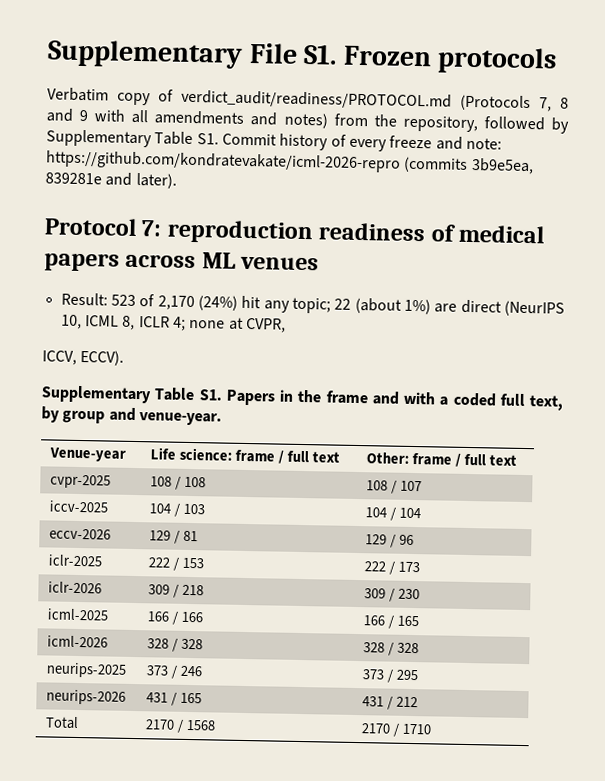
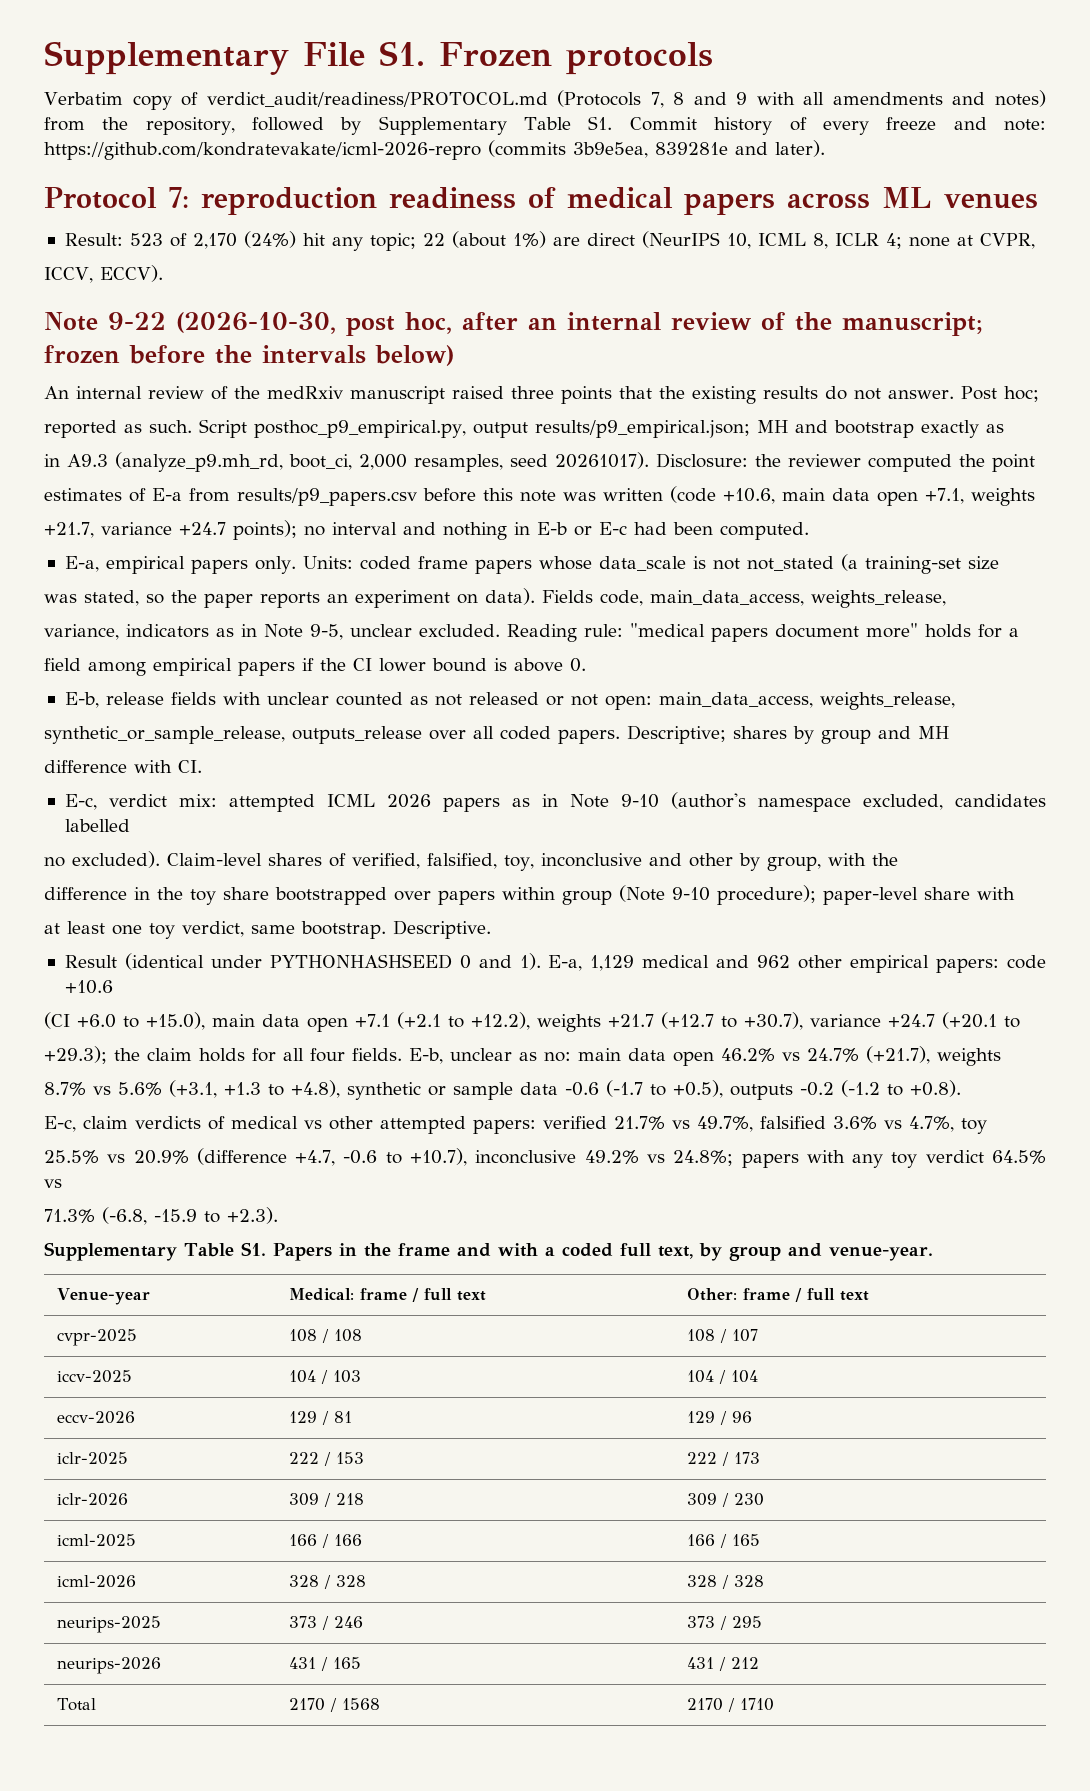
(125, 358) none -> [44,312,982,336] [44,345,454,366] [44,386,1039,404] [44,419,1004,438] [44,452,1035,472] [44,486,1035,506] [44,520,809,540] [64,554,999,574] [44,588,946,608] [44,623,1019,642] [44,658,586,676] [64,692,955,710] [44,725,949,744] [44,760,202,773] [64,792,1046,812] [64,819,130,832] [44,851,898,871] [44,885,1015,905] [44,920,491,939] [64,953,1047,973] [64,980,113,994] [44,1012,1020,1032] [44,1046,1001,1066] [44,1080,961,1100] [44,1116,987,1134] [44,1148,1046,1168] [44,1179,62,1188] [44,1207,278,1225] // Note 9-22 (2026-10-30, post hoc, after an internal review of the manuscript; frozen before the intervals below) // An internal review of the medRxiv manuscript raised three points that the existing results do not answer. Post hoc; // reported as such. Script posthoc_p9_empirical.py, output results/p9_empirical.json; MH and bootstrap exactly as // in A9.3 (analyze_p9.mh_rd, boot_ci, 2,000 resamples, seed 20261017). Disclosure: the reviewer computed the point // estimates of E-a from results/p9_papers.csv before this note was written (code +10.6, main data open +7.1, weights // +21.7, variance +24.7 points); no interval and nothing in E-b or E-c had been computed. // E-a, empirical papers only. Units: coded frame papers whose data_scale is not not_stated (a training-set size // was stated, so the paper reports an experiment on data). Fields code, main_data_access, weights_release, // variance, indicators as in Note 9-5, unclear excluded. Reading rule: "medical papers document more" holds for a // field among empirical papers if the CI lower bound is above 0. // E-b, release fields with unclear counted as not released or not open: main_data_access, weights_release, // synthetic_or_sample_release, outputs_release over all coded papers. Descriptive; shares by group and MH // difference with CI. // E-c, verdict mix: attempted ICML 2026 papers as in Note 9-10 (author's namespace excluded, candidates labelled // no excluded). Claim-level shares of verified, falsified, toy, inconclusive and other by group, with the // difference in the toy share bootstrapped over papers within group (Note 9-10 procedure); paper-level share with // at least one toy verdict, same bootstrap. Descriptive. // Result (identical under PYTHONHASHSEED 0 and 1). E-a, 1,129 medical and 962 other empirical papers: code +10.6 // (CI +6.0 to +15.0), main data open +7.1 (+2.1 to +12.2), weights +21.7 (+12.7 to +30.7), variance +24.7 (+20.1 to // +29.3); the claim holds for all four fields. E-b, unclear as no: main data open 46.2% vs 24.7% (+21.7), weights // 8.7% vs 5.6% (+3.1, +1.3 to +4.8), synthetic or sample data -0.6 (-1.7 to +0.5), outputs -0.2 (-1.2 to +0.8). // E-c, claim verdicts of medical vs other attempted papers: verified 21.7% vs 49.7%, falsified 3.6% vs 4.7%, toy // 25.5% vs 20.9% (difference +4.7, -0.6 to +10.7), inconclusive 49.2% vs 24.8%; papers with any toy verdict 64.5% vs // 71.3% (-6.8, -15.9 to +2.3).
[150,447,233,461] Life science: -> [288,1288,354,1301] Medical:

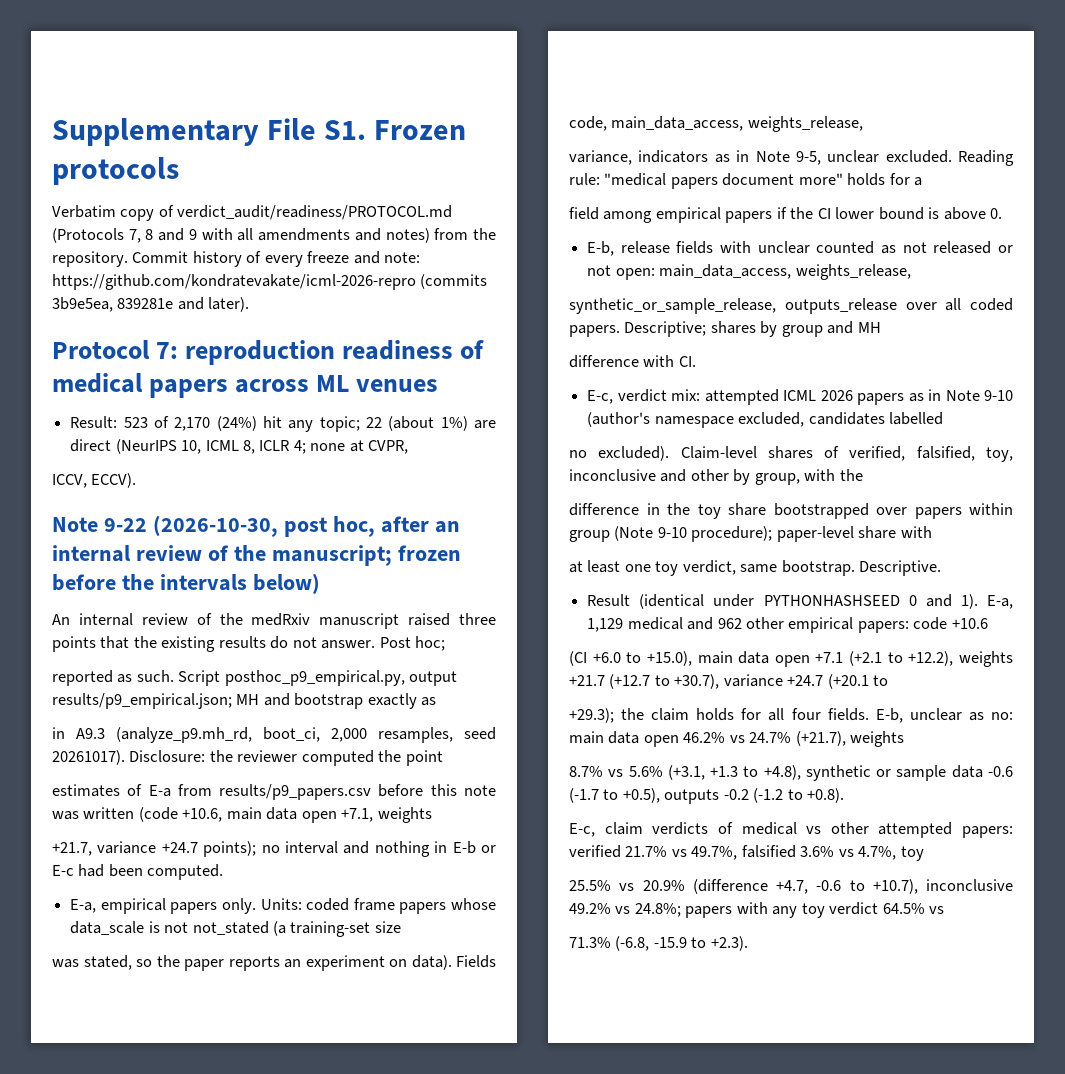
[145,116,613,135] repository, followed by Supplementary Table S1. -> [52,251,128,267] repository.
[44,1242,933,1261] [56,1288,150,1305] [288,1288,486,1302] [686,1288,869,1302] [56,1329,137,1346] [288,1329,362,1343] [686,1329,758,1343] [56,1370,132,1383] [288,1370,361,1384] [686,1370,758,1384] [56,1411,135,1424] [288,1411,352,1425] [686,1411,752,1425] [56,1452,128,1465] [288,1452,364,1466] [686,1452,760,1466] [56,1493,128,1506] [288,1493,364,1507] [686,1493,764,1507] [56,1534,136,1547] [288,1534,362,1548] [686,1534,760,1548] [56,1575,136,1588] [288,1575,366,1589] [686,1575,764,1589] [56,1616,161,1633] [288,1616,363,1630] [686,1616,762,1630] [56,1657,161,1674] [288,1657,361,1671] [686,1657,759,1671] [56,1698,96,1711] [288,1698,380,1712] [686,1698,774,1712] // Supplementary Table S1. Papers in the frame and with a coded full text, by group and venue-year. // Venue-year | Medical: frame / full text | Other: frame / full text // cvpr-2025 | 108 / 108 | 108 / 107 // iccv-2025 | 104 / 103 | 104 / 104 // eccv-2026 | 129 / 81 | 129 / 96 // iclr-2025 | 222 / 153 | 222 / 173 // iclr-2026 | 309 / 218 | 309 / 230 // icml-2025 | 166 / 166 | 166 / 165 // icml-2026 | 328 / 328 | 328 / 328 // neurips-2025 | 373 / 246 | 373 / 295 // neurips-2026 | 431 / 165 | 431 / 212 // Total | 2170 / 1568 | 2170 / 1710 -> (748, 943) none

